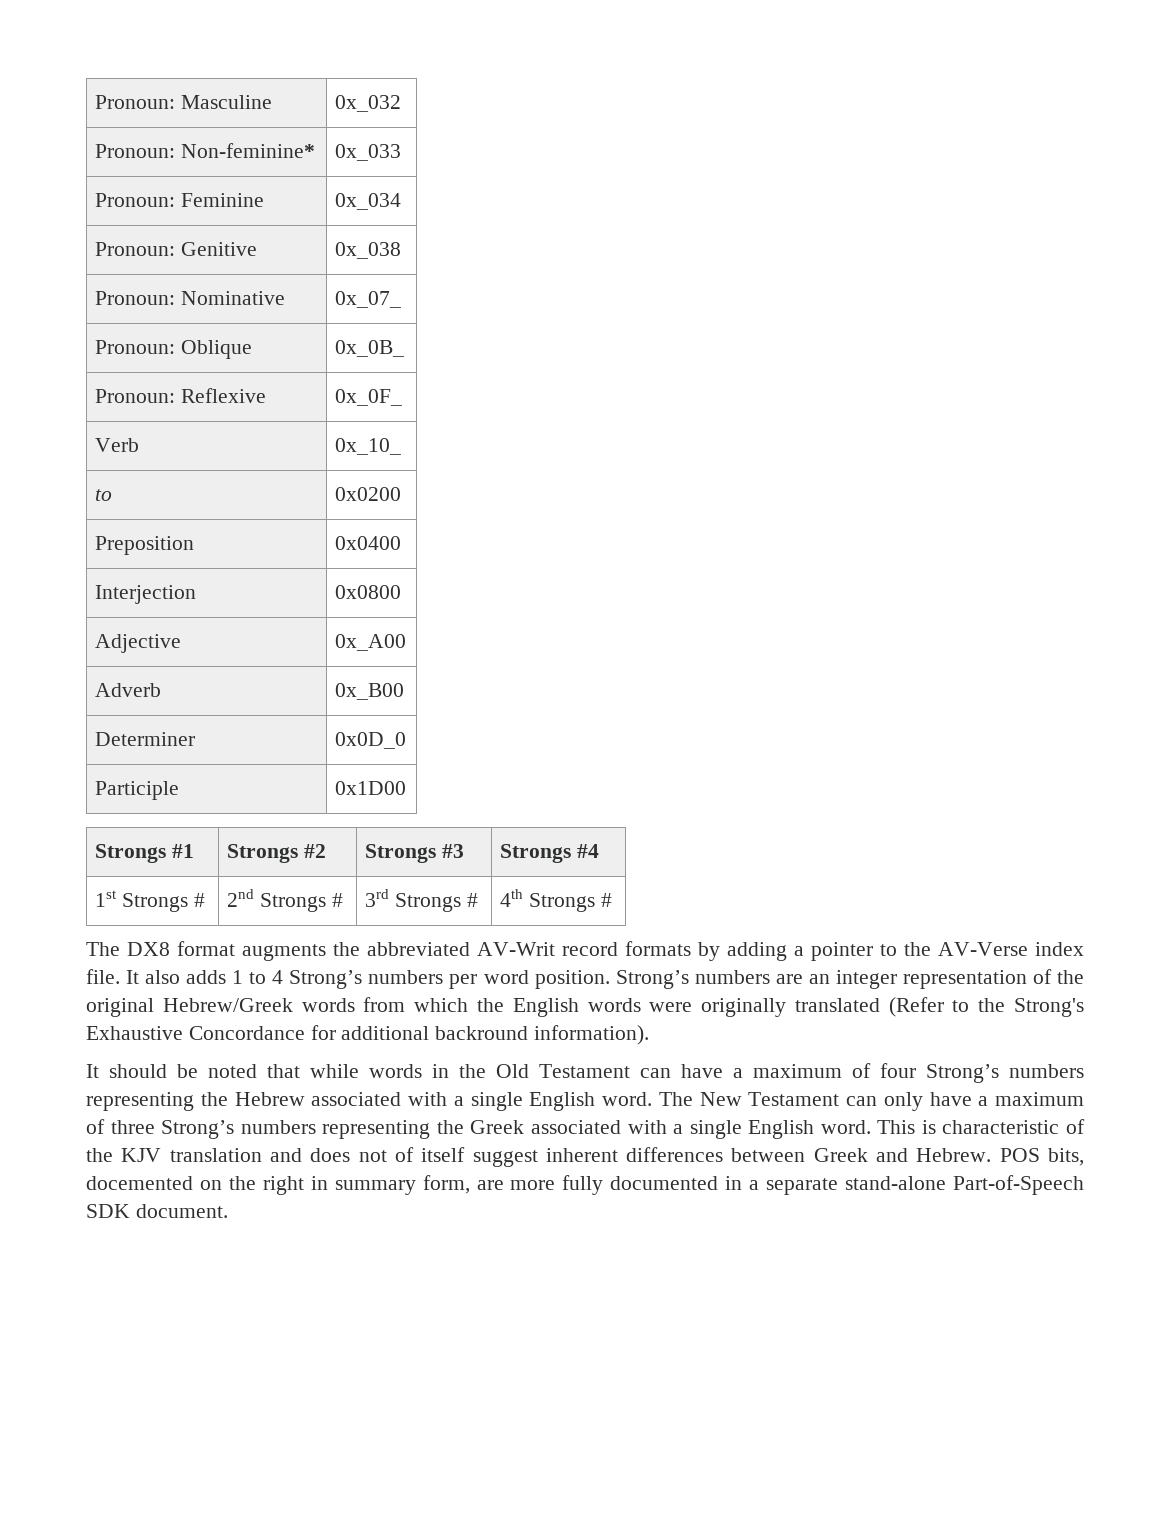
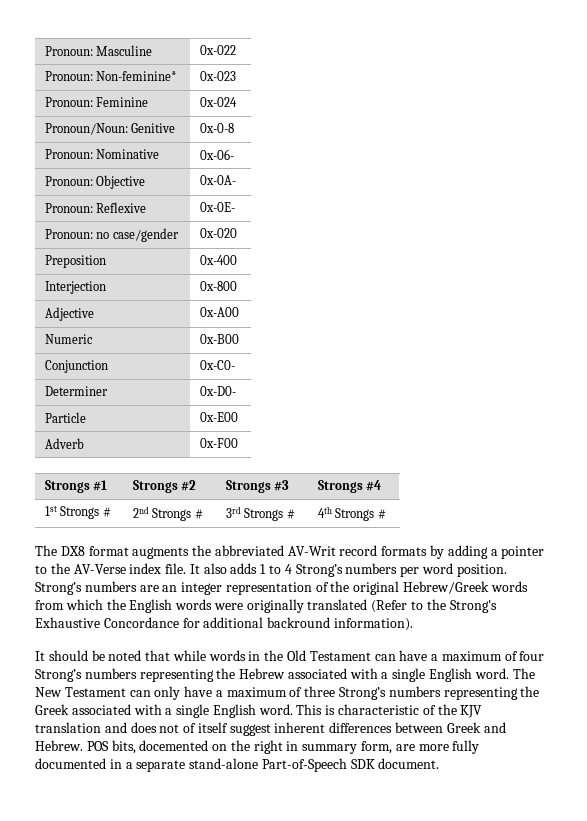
[334,95,401,112] 0x_032 -> [200,45,237,55] 0x-022
[334,144,401,161] 0x_033 -> [200,71,237,81] 0x-023
[334,193,401,210] [94,242,175,256] 0x_034 // Pronoun: -> [200,97,238,107] [45,123,129,135] 0x-024 // Pronoun/Noun:
[334,242,401,259] 0x_038 -> [200,123,235,133] 0x-0-8
[334,291,401,308] [94,340,252,359] [334,340,404,357] 0x_07_ // Pronoun: Oblique | 0x_0B_ -> [200,149,235,160] [45,175,146,189] [200,175,237,185] 0x-06- // Pronoun: Objective | 0x-0A-
[334,389,402,406] [94,438,139,452] [334,438,401,455] [94,489,112,501] [334,487,401,501] 0x_0F_ // Verb | 0x_10_ // to | 0x0200 -> [200,202,236,212] [45,228,179,242] [200,228,238,238] 0x-0E- // Pronoun: no case/gender | 0x-020
[334,536,401,550] 0x0400 -> [200,255,238,265] 0x-400
[334,585,401,599] 0x0800 -> [200,281,238,291] 0x-800
[334,634,406,651] [94,683,161,697] [334,683,404,700] [94,732,195,746] [334,732,406,749] [94,781,179,800] [334,781,406,795] 0x_A00 // Adverb | 0x_B00 // Determiner | 0x0D_0 // Participle | 0x1D00 -> [200,307,240,317] [45,334,94,344] [200,334,240,344] [45,360,109,373] [200,360,236,370] [45,386,109,396] [200,386,237,396] [45,412,87,423] [200,412,239,422] [45,438,85,449] [200,438,239,448] 0x-A00 // Numeric | 0x-B00 // Conjunction | 0x-C0- // Determiner | 0x-D0- // Particle | 0x-E00 // Adverb | 0x-F00

